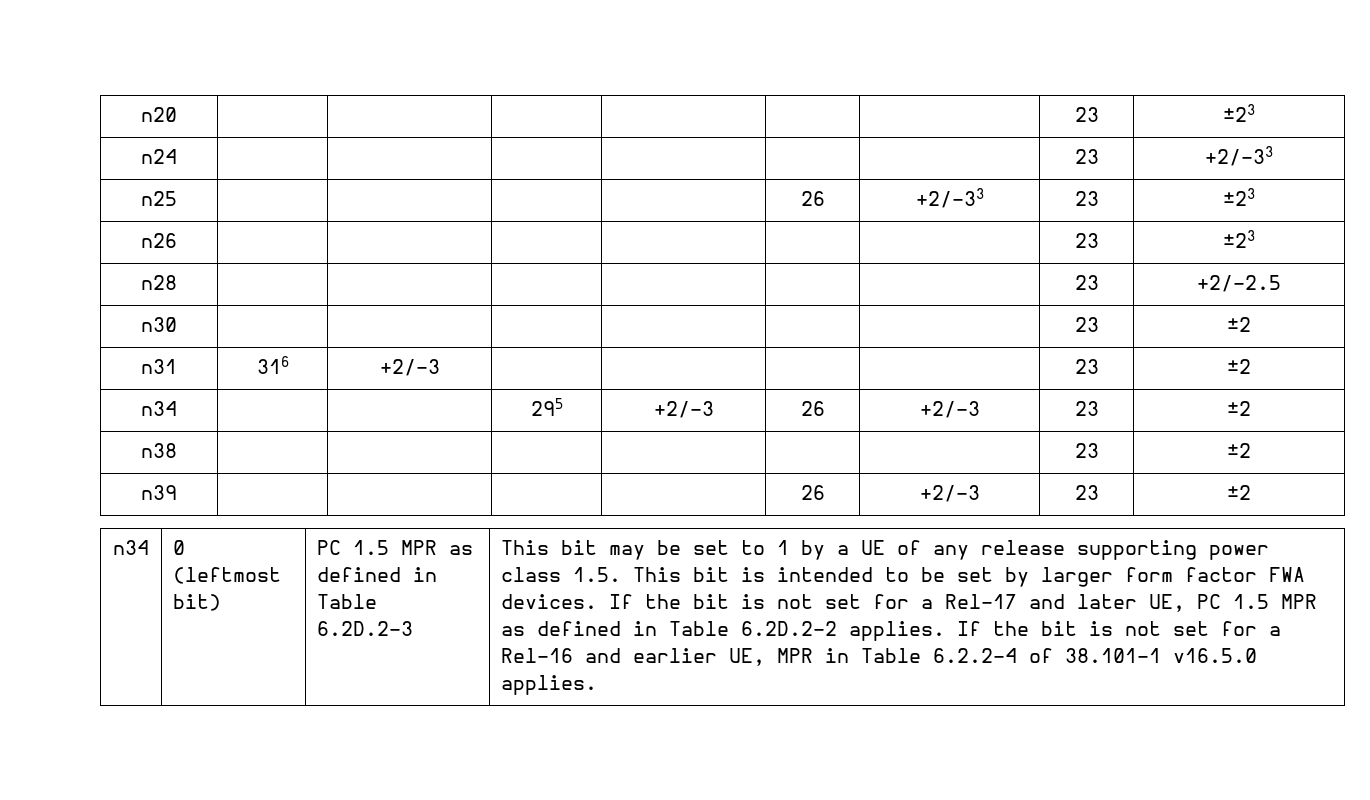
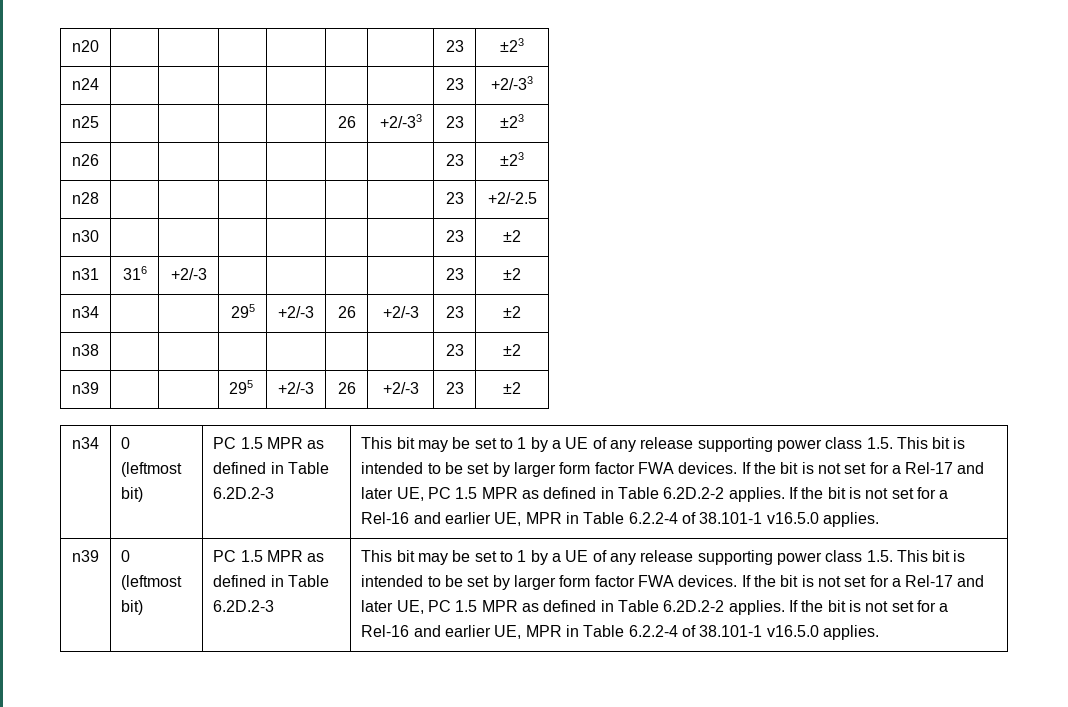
(177, 492) | -> [229,380,254,394] [278,382,314,394] 295 | +2/-3
(598, 685) none -> [72,550,99,562] [121,550,131,562] [121,575,183,590] [121,600,144,615] [213,550,325,562] [213,575,330,587] [213,600,275,612] [361,550,966,565] [361,575,985,590] [361,600,949,615] [361,625,879,640] // n39 | 0 (leftmost bit) | PC 1.5 MPR as defined in Table 6.2D.2-3 | This bit may be set to 1 by a UE of any release supporting power class 1.5. This bit is intended to be set by larger form factor FWA devices. If the bit is not set for a Rel-17 and later UE, PC 1.5 MPR as defined in Table 6.2D.2-2 applies. If the bit is not set for a Rel-16 and earlier UE, MPR in Table 6.2.2-4 of 38.101-1 v16.5.0 applies.

